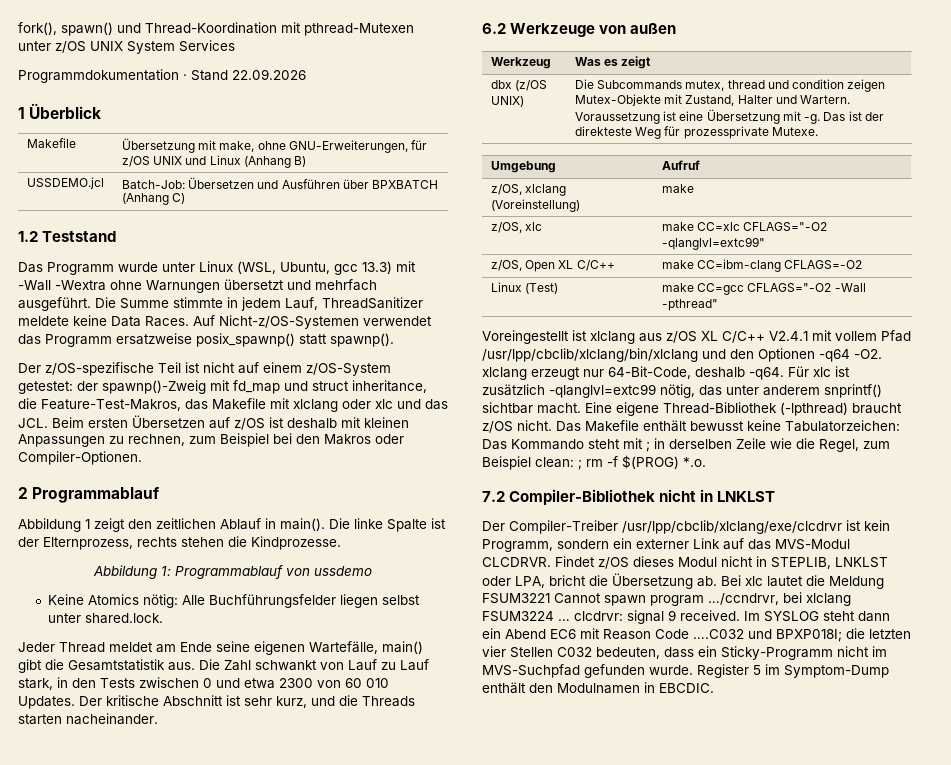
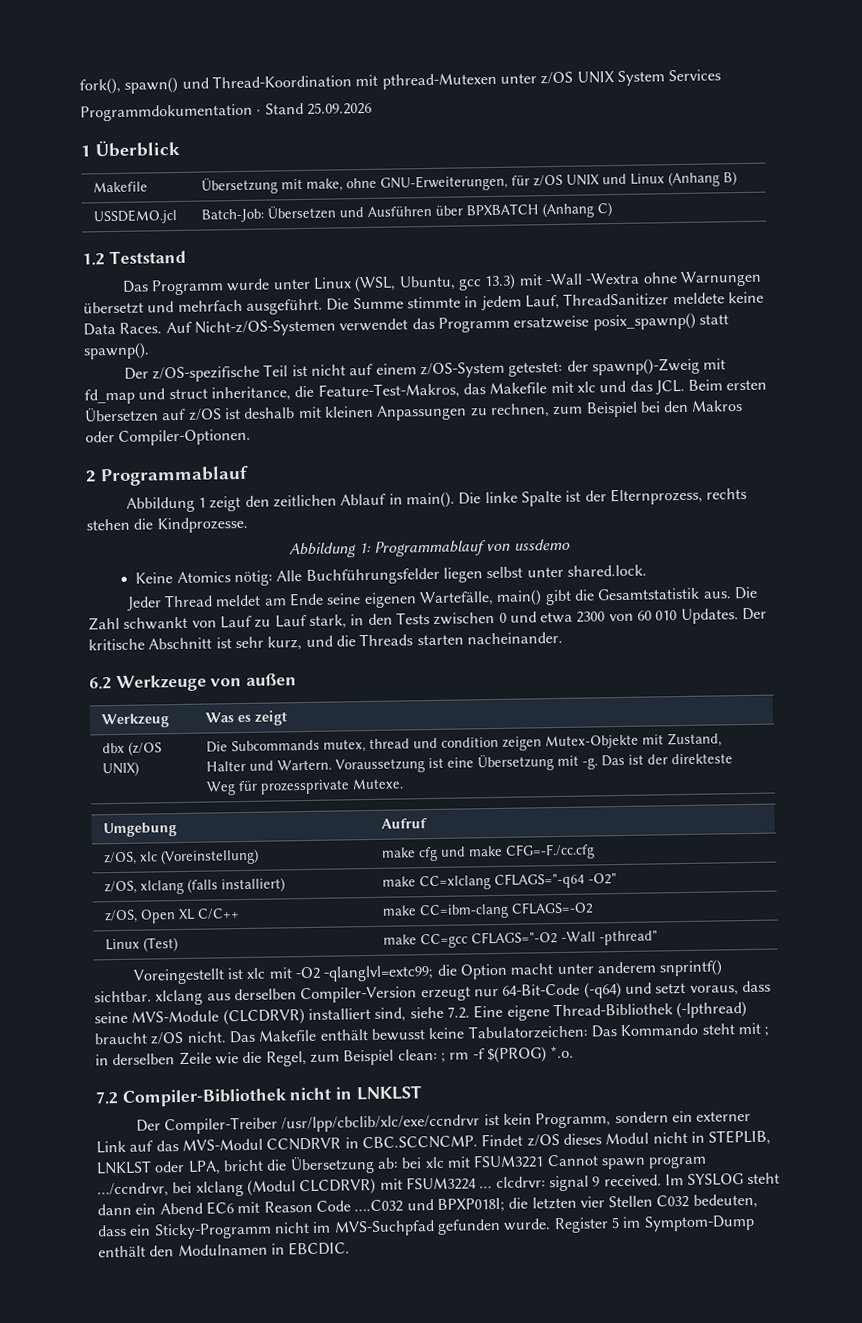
[232,69,306,80] 22.09.2026 -> [306,101,372,115] 25.09.2026
[293,399,371,412] xlclang oder -> (574, 387) none
[525,184,567,196] xlclang -> [139,851,159,862] xlc
[490,222,543,233] [661,222,828,231] [661,237,765,250] // z/OS, xlc | make CC=xlc CFLAGS="-O2 -qlanglvl=extc99" -> [418,843,596,862] [104,877,286,895] [382,872,618,891] cfg und make CFG=-F./cc.cfg // z/OS, xlclang (falls installiert) | make CC=xlclang CFLAGS="-q64 -O2"
[590,330,911,344] [482,348,882,362] [482,366,850,380] [482,384,882,398] [482,402,581,414] xlclang aus z/OS XL C/C++ V2.4.1 mit vollem Pfad /usr/lpp/cbclib/xlclang/bin/xlclang und den Optionen -q64 -O2. xlclang erzeugt nur 64-Bit-Code, deshalb -q64. Für xlc ist zusätzlich -qlanglvl=extc99 nötig, das unter anderem snprintf() sichtbar macht. -> [246,959,724,982] [94,980,771,1006] [94,1006,470,1026] xlc mit -O2 -qlanglvl=extc99; die Option macht unter anderem snprintf() sichtbar. xlclang aus derselben Compiler-Version erzeugt nur 64-Bit-Code (-q64) und setzt voraus, dass seine MVS-Module (CLCDRVR) installiert sind, siehe 7.2.
[622,520,842,534] /usr/lpp/cbclib/xlclang/exe/clcdrvr -> [281,1114,481,1133] /usr/lpp/cbclib/xlc/exe/ccndrvr
[482,557,551,567] CLCDRVR. -> [266,1135,478,1151] CCNDRVR in CBC.SCCNCMP.
[697,575,884,589] ab. Bei xlc lautet die Meldung -> [376,1156,471,1169] ab: bei xlc mit
(851, 599) none -> [246,1177,403,1196] (Modul CLCDRVR) mit

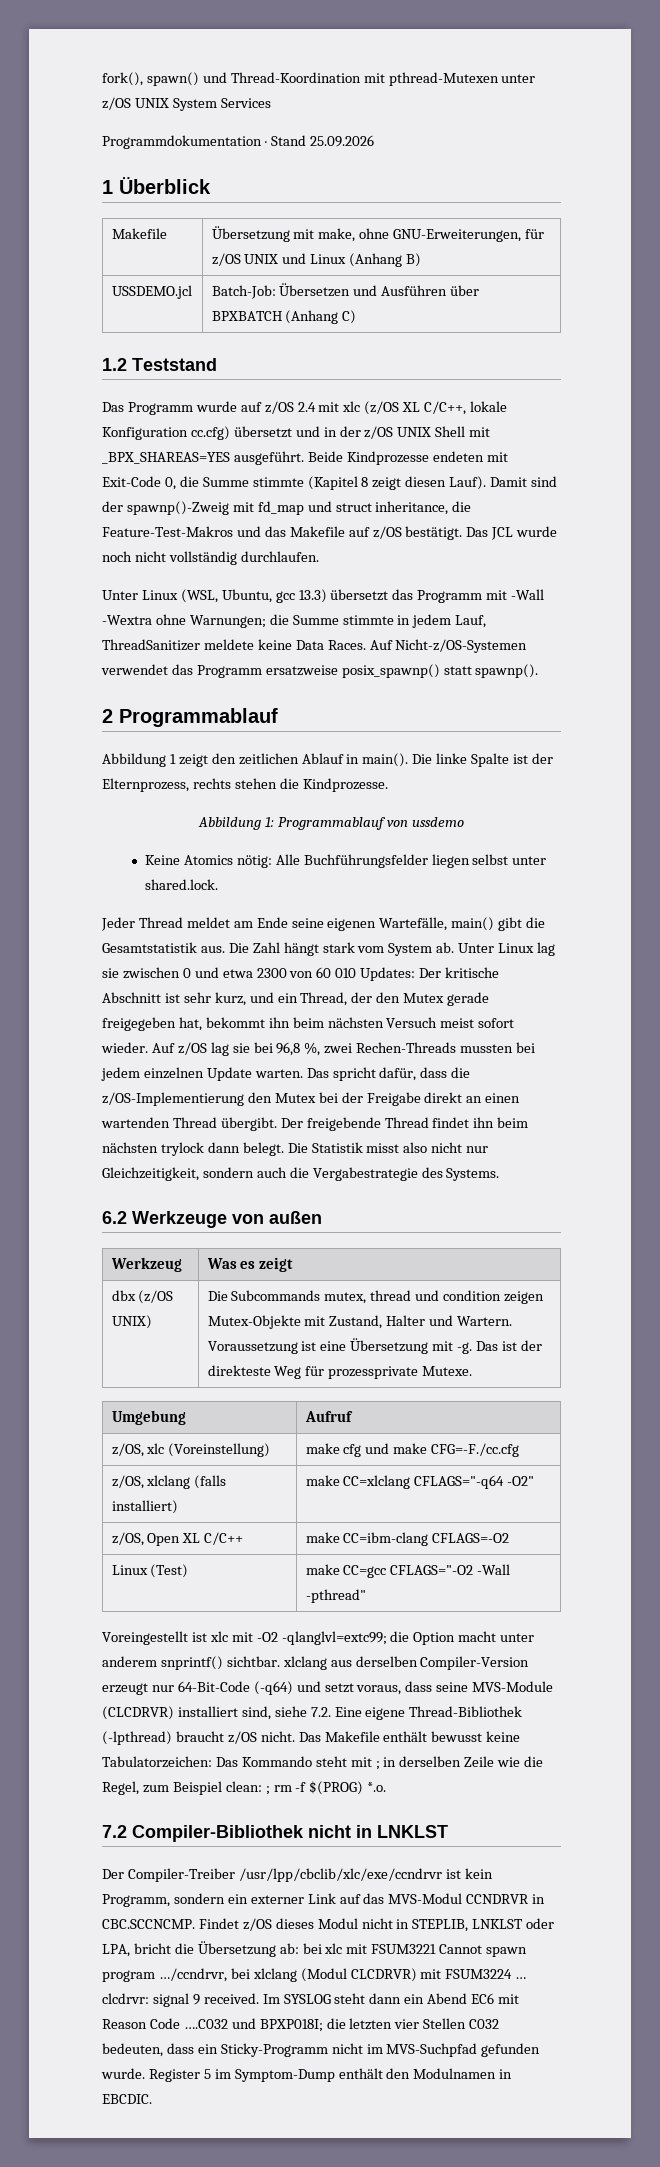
[272,278,311,290] unter -> [240,401,508,415] [102,426,491,440] [102,451,508,465] [102,476,558,490] [102,501,472,515] [102,526,558,540] [102,551,319,565] [102,590,138,600] auf z/OS 2.4 mit xlc (z/OS XL C/C++, lokale Konfiguration cc.cfg) übersetzt und in der z/OS UNIX Shell mit _BPX_SHAREAS=YES ausgeführt. Beide Kindprozesse endeten mit Exit-Code 0, die Summe stimmte (Kapitel 8 zeigt diesen Lauf). Damit sind der spawnp()-Zweig mit fd_map und struct inheritance, die Feature-Test-Makros und das Makefile auf z/OS bestätigt. Das JCL wurde noch nicht vollständig durchlaufen. // Unter
(517, 282) none -> [330,589,483,603] übersetzt das Programm
[680,270,763,287] [83,298,350,315] Warnungen übersetzt und mehrfach ausgeführt. Die -> [189,614,289,628] Warnungen; die
[123,357,727,383] [84,379,768,405] [84,400,744,423] [85,428,252,446] // Der z/OS-spezifische Teil ist nicht auf einem z/OS-System getestet: der spawnp()-Zweig mit fd_map und struct inheritance, die Feature-Test-Makros, das Makefile mit xlc und das JCL. Beim ersten Übersetzen auf z/OS ist deshalb mit kleinen Anpassungen zu rechnen, zum Beispiel bei den Makros oder Compiler-Optionen. -> (539, 671) none
[123,612,430,630] schwankt von Lauf zu Lauf stark, in den Tests -> [283,942,556,956] [102,968,119,978] hängt stark vom System ab. Unter Linux lag sie
[680,608,739,625] Updates. -> [360,967,416,981] Updates:
[335,631,563,647] die Threads starten nacheinander. -> [277,992,490,1006] [102,1017,515,1031] [101,1042,536,1056] [101,1067,471,1081] [102,1092,521,1106] [101,1117,529,1131] [102,1142,489,1156] [102,1167,500,1181] ein Thread, der den Mutex gerade freigegeben hat, bekommt ihn beim nächsten Versuch meist sofort wieder. Auf z/OS lag sie bei 96,8 %, zwei Rechen-Threads mussten bei jedem einzelnen Update warten. Das spricht dafür, dass die z/OS-Implementierung den Mutex bei der Freigabe direkt an einen wartenden Thread übergibt. Der freigebende Thread findet ihn beim nächsten trylock dann belegt. Die Statistik misst also nicht nur Gleichzeitigkeit, sondern auch die Vergabestrategie des Systems.

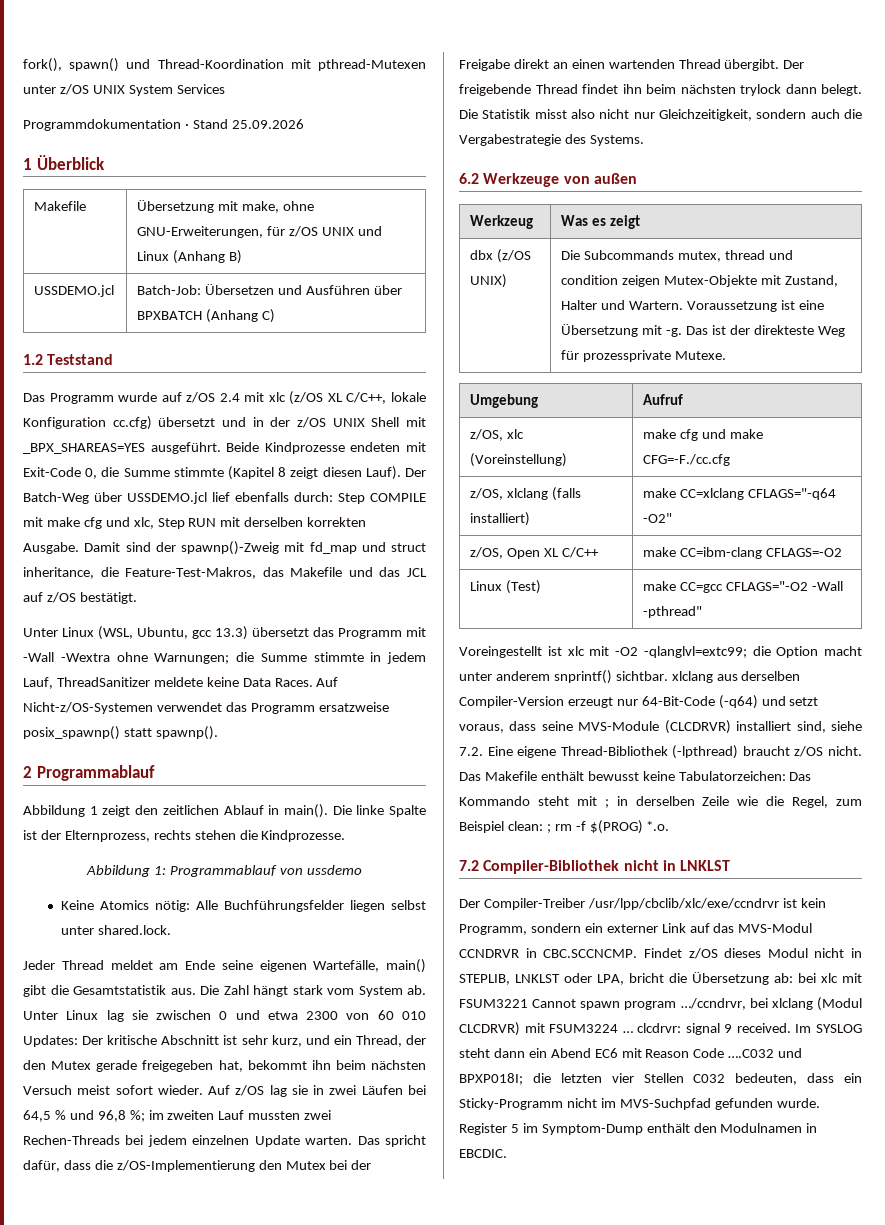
(487, 483) none -> [404,468,426,477] [23,492,426,504] [23,517,367,529] [23,542,79,554] Der Batch-Weg über USSDEMO.jcl lief ebenfalls durch: Step COMPILE mit make cfg und xlc, Step RUN mit derselben korrekten Ausgabe.
[102,526,233,537] Feature-Test-Makros -> [125,567,343,579] Feature-Test-Makros, das Makefile
[289,526,345,537] Makefile -> [406,568,427,577] JCL
[466,526,558,540] [102,551,319,565] Das JCL wurde noch nicht vollständig durchlaufen. -> (137, 598) none
[253,1042,321,1056] bei 96,8 %, -> [313,1085,426,1095] [23,1110,301,1122] in zwei Läufen bei 64,5 % und 96,8 %; im zweiten Lauf mussten
[460,1044,514,1053] mussten -> (120, 1140) none

